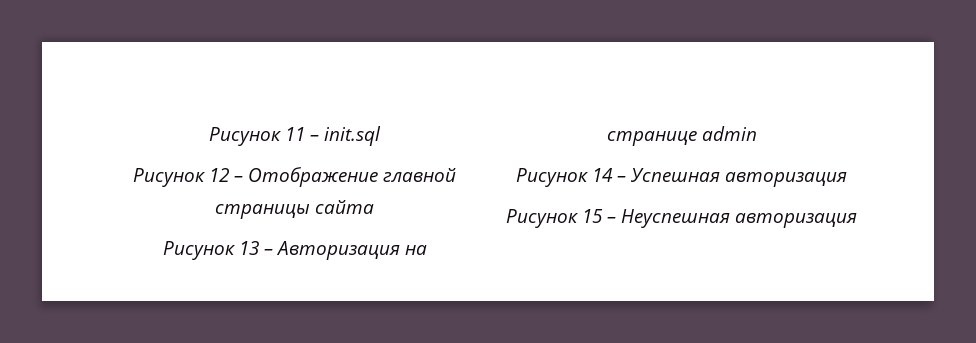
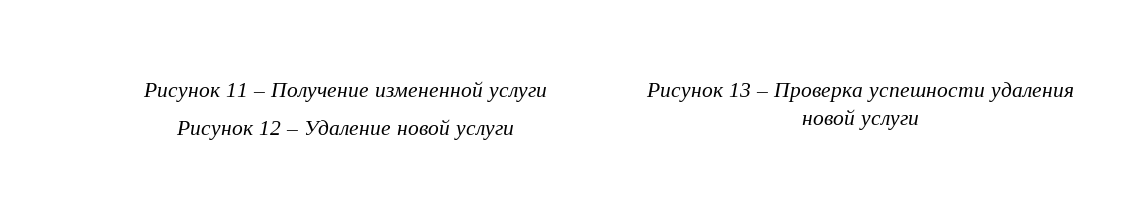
[324,126,381,146] init.sql -> [269,81,547,102] Получение измененной услуги
[248,167,456,187] [215,200,374,219] Отображение главной страницы сайта -> [303,119,514,140] Удаление новой услуги
[275,241,427,260] [606,126,757,146] [516,168,847,187] [506,209,857,228] Авторизация на странице admin // Рисунок 14 – Успешная авторизация // Рисунок 15 – Неуспешная авторизация -> [772,82,1074,102] [802,109,919,130] Проверка успешности удаления новой услуги

